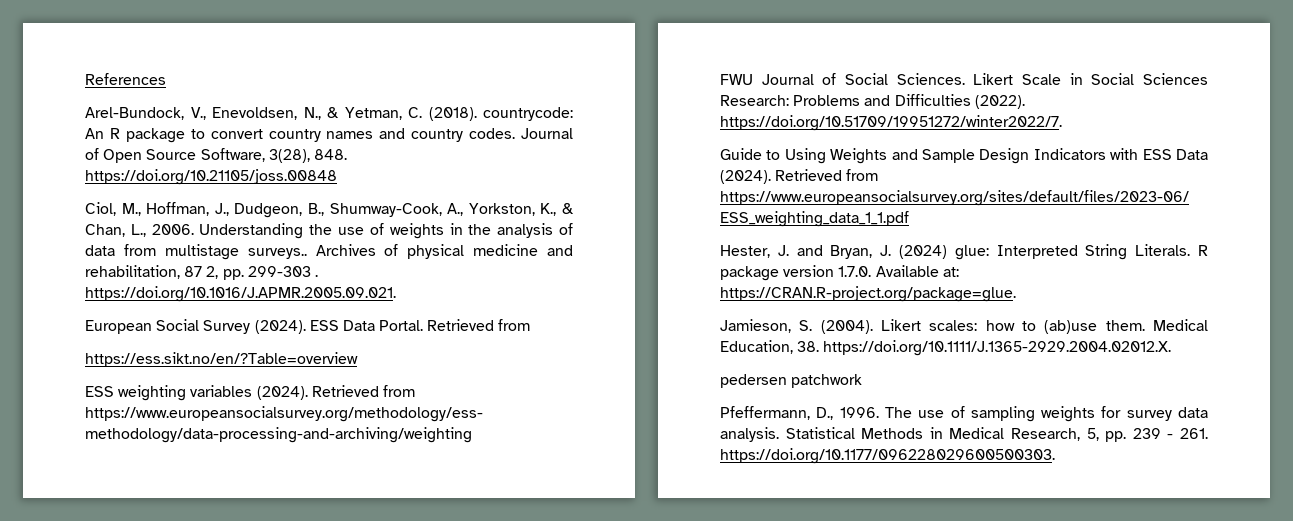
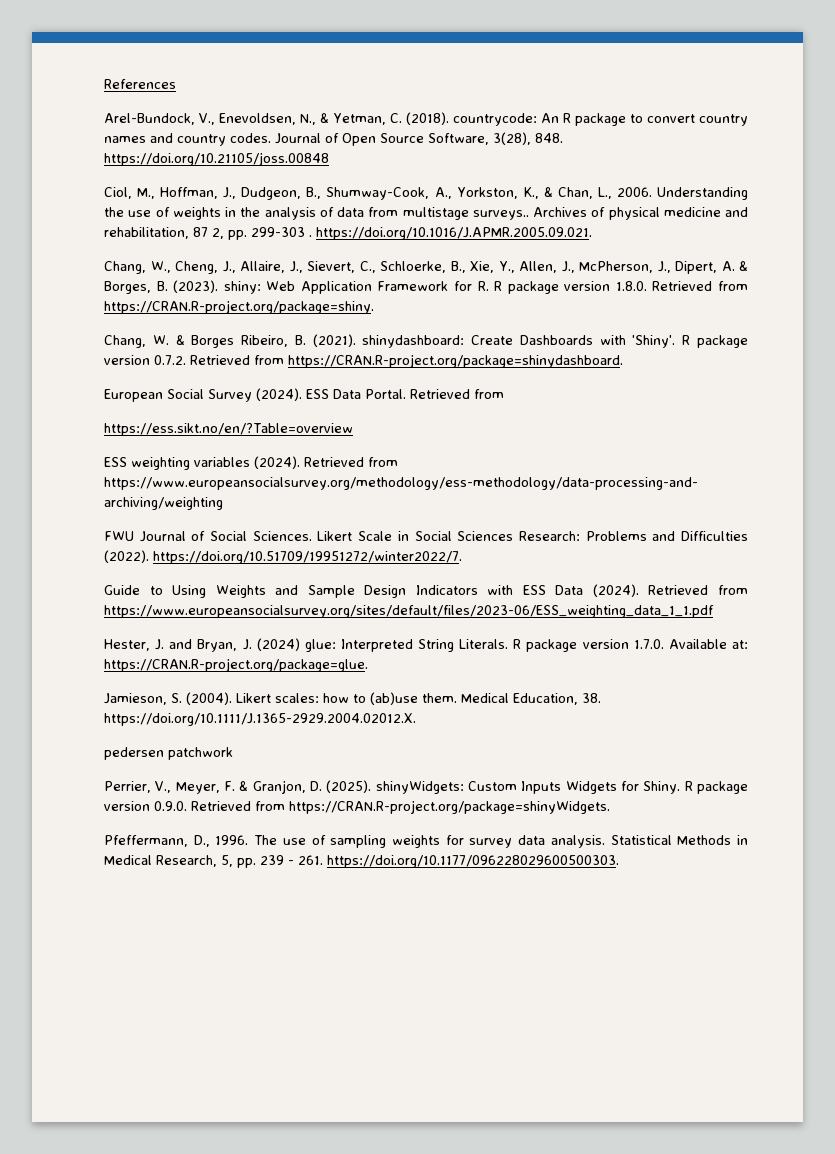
(396, 294) none -> [104,261,748,274] [104,280,748,294] [104,300,374,314] [104,334,748,348] [104,354,623,368] // Chang, W., Cheng, J., Allaire, J., Sievert, C., Schloerke, B., Xie, Y., Allen, J., McPherson, J., Dipert, A. & Borges, B. (2023). shiny: Web Application Framework for R. R package version 1.8.0. Retrieved from https://CRAN.R-project.org/package=shiny. // Chang, W. & Borges Ribeiro, B. (2021). shinydashboard: Create Dashboards with 'Shiny'. R package version 0.7.2. Retrieved from https://CRAN.R-project.org/package=shinydashboard.
(863, 381) none -> [104,780,749,794] [104,800,610,814] // Perrier, V., Meyer, F. & Granjon, D. (2025). shinyWidgets: Custom Inputs Widgets for Shiny. R package version 0.9.0. Retrieved from https://CRAN.R-project.org/package=shinyWidgets.

